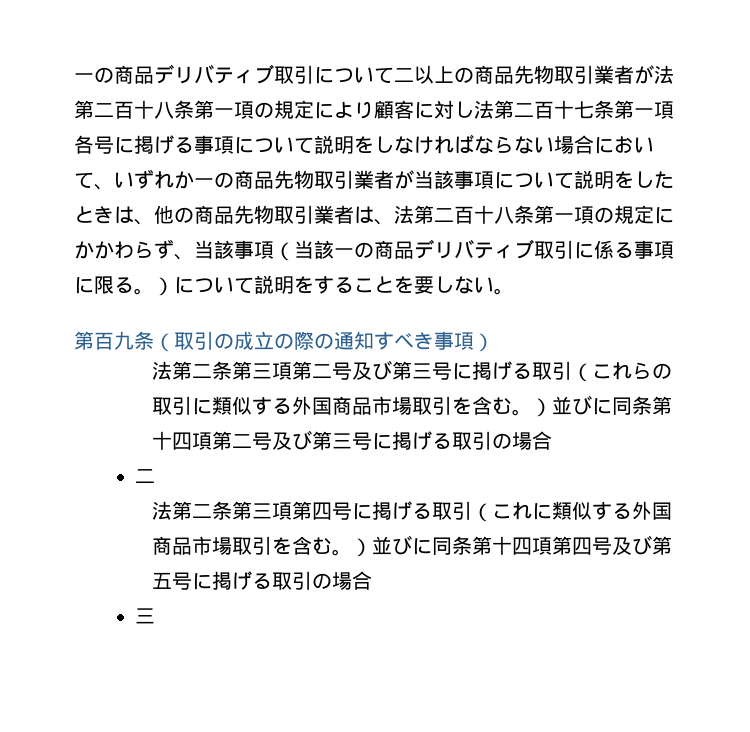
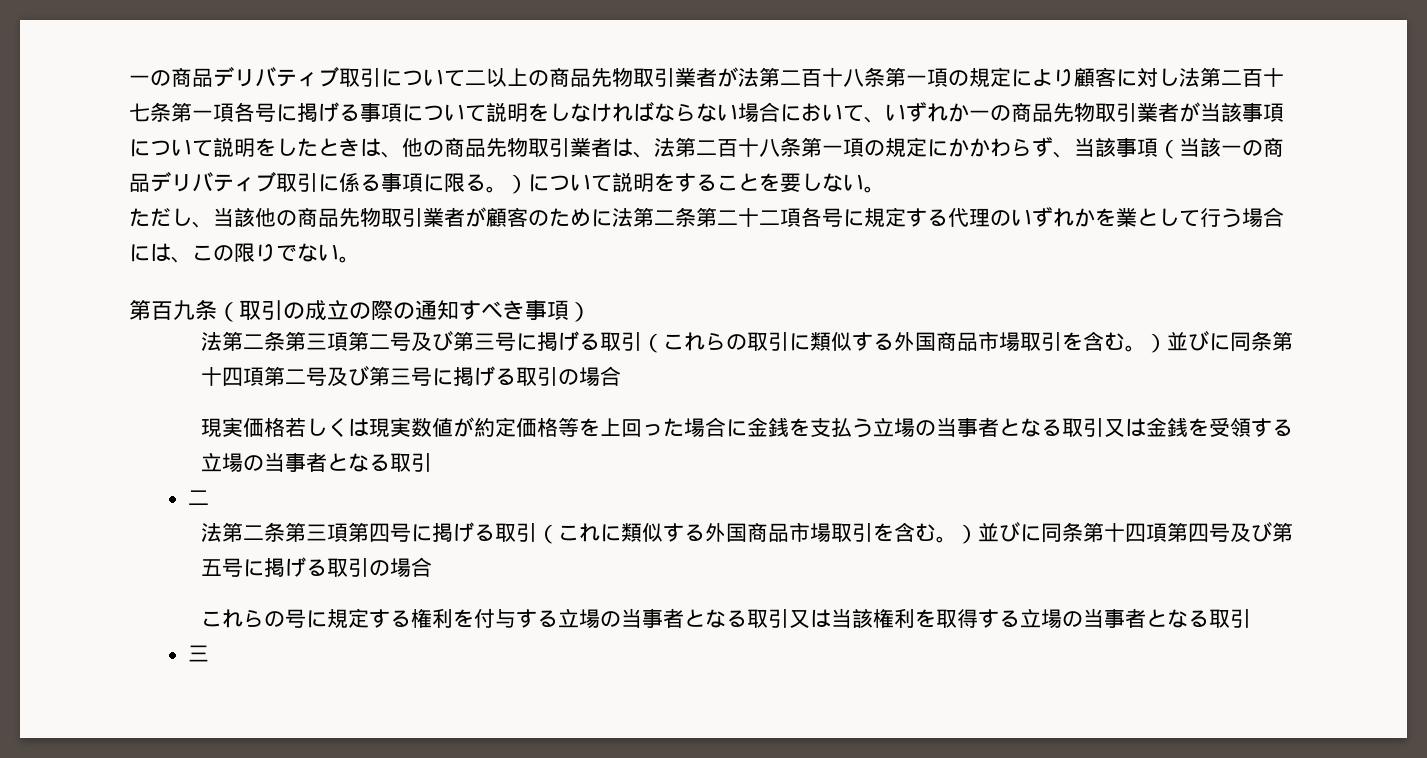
(514, 291) none -> [129,207,1284,228] [129,243,360,263] // ただし、当該他の商品先物取引業者が顧客のために法第二条第二十二項各号に規定する代理のいずれかを業として行う場合には、この限りでない。
(553, 440) none -> [201,417,1294,438] [201,452,433,473] // 現実価格若しくは現実数値が約定価格等を上回った場合に金銭を支払う立場の当事者となる取引又は金銭を受領する立場の当事者となる取引
(373, 580) none -> [201,608,1252,629] // これらの号に規定する権利を付与する立場の当事者となる取引又は当該権利を取得する立場の当事者となる取引

